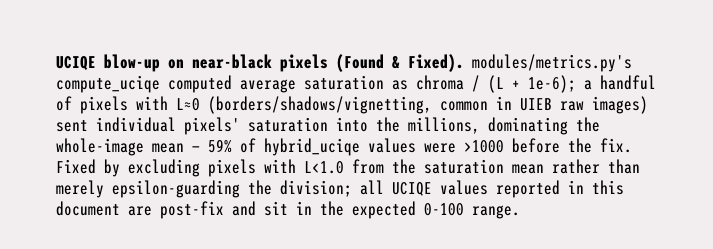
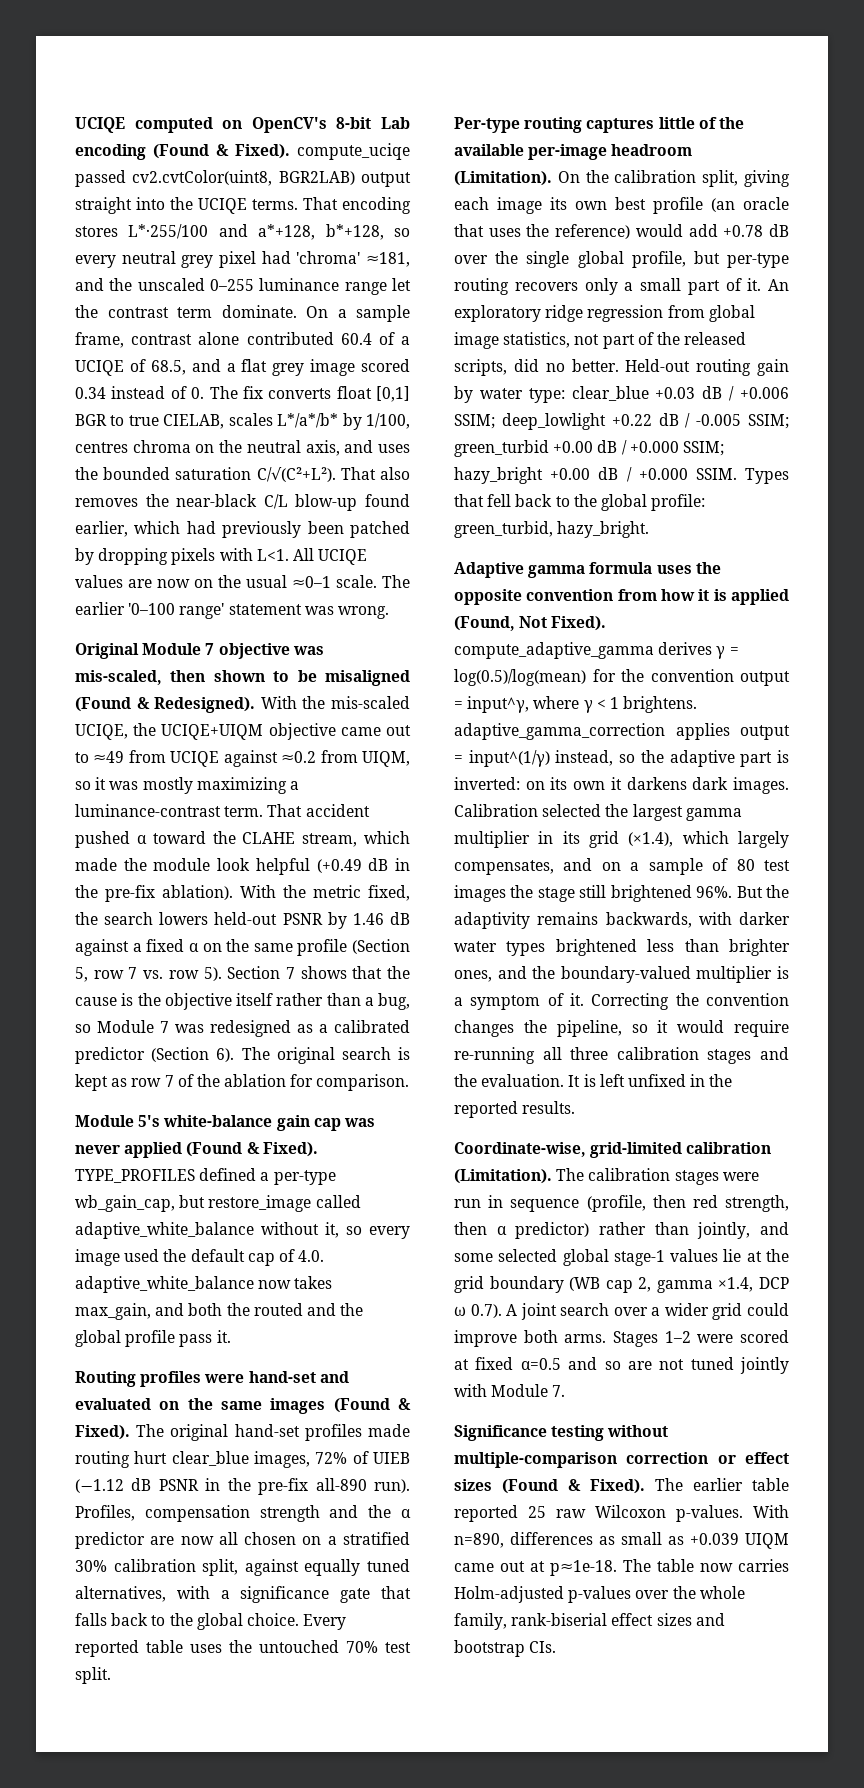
[56,54,632,72] [56,75,656,93] [56,96,648,114] [56,117,600,135] [56,138,632,156] [56,159,640,177] [56,180,624,198] [56,201,520,219] UCIQE blow-up on near-black pixels (Found & Fixed). modules/metrics.py's compute_uciqe computed average saturation as chroma / (L + 1e-6); a handful of pixels with L≈0 (borders/shadows/vignetting, common in UIEB raw images) sent individual pixels' saturation into the millions, dominating the whole-image mean — 59% of hybrid_uciqe values were >1000 before the fix. Fixed by excluding pixels with L<1.0 from the saturation mean rather than merely epsilon-guarding the division; all UCIQE values reported in this document are post-fix and sit in the expected 0-100 range. -> [75,117,410,133] [75,143,410,160] [75,170,411,187] [75,197,411,214] [75,224,410,240] [75,251,410,268] [75,278,411,295] [75,305,410,322] [75,332,411,348] [75,359,410,376] [75,386,410,402] [75,413,410,430] [75,440,411,456] [75,467,410,482] [75,494,410,511] [75,521,410,538] [75,548,368,565] [75,575,410,588] [75,602,389,619] [75,643,324,659] [75,670,410,686] [75,696,410,713] [75,723,411,740] [75,750,410,767] [75,777,299,794] [75,804,370,817] [75,831,410,848] [75,858,411,875] [75,885,410,902] [75,912,410,929] [75,939,410,956] [75,966,410,982] [75,993,410,1010] [75,1020,410,1037] [75,1047,410,1064] [75,1074,410,1091] [75,1115,375,1131] [75,1142,318,1158] [75,1168,336,1185] [75,1195,361,1212] [75,1222,410,1239] [75,1249,325,1266] [75,1276,333,1293] [75,1303,364,1320] [75,1330,231,1347] [75,1371,349,1387] [75,1398,411,1414] [75,1424,410,1441] [75,1451,410,1468] [75,1478,410,1495] [75,1505,412,1522] [75,1532,410,1549] [75,1559,410,1576] [75,1586,412,1603] [75,1613,347,1630] [75,1640,411,1657] [75,1667,111,1684] [454,117,744,133] [454,144,693,160] [454,170,790,187] [454,197,789,214] [454,224,789,239] [454,251,789,268] [454,278,789,295] [454,305,755,322] [454,332,747,349] [454,359,789,376] [454,386,789,403] [454,413,789,430] [454,440,724,457] [454,467,789,484] [454,494,706,511] [454,521,650,538] [454,562,721,578] [454,589,789,605] [454,616,607,631] [454,642,739,659] [454,669,790,686] [454,696,698,713] [454,723,790,740] [454,750,789,767] [454,777,789,794] [454,804,742,821] [454,831,789,848] [454,858,790,875] [454,885,789,902] [454,912,790,929] [454,939,790,956] [454,966,789,983] [454,993,789,1010] [454,1020,789,1037] [454,1047,789,1064] [454,1074,733,1087] [454,1101,576,1118] [454,1142,772,1158] [454,1168,759,1185] [454,1195,789,1212] [454,1222,789,1239] [454,1249,789,1266] [454,1276,789,1293] [454,1303,789,1320] [454,1330,789,1347] [454,1357,789,1374] [454,1384,566,1397] [454,1425,669,1441] [454,1452,789,1468] [454,1478,789,1494] [454,1505,789,1522] [454,1532,789,1549] [454,1559,789,1576] [454,1586,745,1603] [454,1613,725,1630] [454,1640,557,1657] UCIQE computed on OpenCV's 8-bit Lab encoding (Found & Fixed). compute_uciqe passed cv2.cvtColor(uint8, BGR2LAB) output straight into the UCIQE terms. That encoding stores L*·255/100 and a*+128, b*+128, so every neutral grey pixel had 'chroma' ≈181, and the unscaled 0–255 luminance range let the contrast term dominate. On a sample frame, contrast alone contributed 60.4 of a UCIQE of 68.5, and a flat grey image scored 0.34 instead of 0. The fix converts float [0,1] BGR to true CIELAB, scales L*/a*/b* by 1/100, centres chroma on the neutral axis, and uses the bounded saturation C/√(C²+L²). That also removes the near-black C/L blow-up found earlier, which had previously been patched by dropping pixels with L<1. All UCIQE values are now on the usual ≈0–1 scale. The earlier '0–100 range' statement was wrong. // Original Module 7 objective was mis-scaled, then shown to be misaligned (Found & Redesigned). With the mis-scaled UCIQE, the UCIQE+UIQM objective came out to ≈49 from UCIQE against ≈0.2 from UIQM, so it was mostly maximizing a luminance-contrast term. That accident pushed α toward the CLAHE stream, which made the module look helpful (+0.49 dB in the pre-fix ablation). With the metric fixed, the search lowers held-out PSNR by 1.46 dB against a fixed α on the same profile (Section 5, row 7 vs. row 5). Section 7 shows that the cause is the objective itself rather than a bug, so Module 7 was redesigned as a calibrated predictor (Section 6). The original search is kept as row 7 of the ablation for comparison. // Module 5's white-balance gain cap was never applied (Found & Fixed). TYPE_PROFILES defined a per-type wb_gain_cap, but restore_image called adaptive_white_balance without it, so every image used the default cap of 4.0. adaptive_white_balance now takes max_gain, and both the routed and the global profile pass it. // Routing profiles were hand-set and evaluated on the same images (Found & Fixed). The original hand-set profiles made routing hurt clear_blue images, 72% of UIEB (−1.12 dB PSNR in the pre-fix all-890 run). Profiles, compensation strength and the α predictor are now all chosen on a stratified 30% calibration split, against equally tuned alternatives, with a significance gate that falls back to the global choice. Every reported table uses the untouched 70% test split. // Per-type routing captures little of the available per-image headroom (Limitation). On the calibration split, giving each image its own best profile (an oracle that uses the reference) would add +0.78 dB over the single global profile, but per-type routing recovers only a small part of it. An exploratory ridge regression from global image statistics, not part of the released scripts, did no better. Held-out routing gain by water type: clear_blue +0.03 dB / +0.006 SSIM; deep_lowlight +0.22 dB / -0.005 SSIM; green_turbid +0.00 dB / +0.000 SSIM; hazy_bright +0.00 dB / +0.000 SSIM. Types that fell back to the global profile: green_turbid, hazy_bright. // Adaptive gamma formula uses the opposite convention from how it is applied (Found, Not Fixed). compute_adaptive_gamma derives γ = log(0.5)/log(mean) for the convention output = input^γ, where γ < 1 brightens. adaptive_gamma_correction applies output = input^(1/γ) instead, so the adaptive part is inverted: on its own it darkens dark images. Calibration selected the largest gamma multiplier in its grid (×1.4), which largely compensates, and on a sample of 80 test images the stage still brightened 96%. But the adaptivity remains backwards, with darker water types brightened less than brighter ones, and the boundary-valued multiplier is a symptom of it. Correcting the convention changes the pipeline, so it would require re-running all three calibration stages and the evaluation. It is left unfixed in the reported results. // Coordinate-wise, grid-limited calibration (Limitation). The calibration stages were run in sequence (profile, then red strength, then α predictor) rather than jointly, and some selected global stage-1 values lie at the grid boundary (WB cap 2, gamma ×1.4, DCP ω 0.7). A joint search over a wider grid could improve both arms. Stages 1–2 were scored at fixed α=0.5 and so are not tuned jointly with Module 7. // Significance testing without multiple-comparison correction or effect sizes (Found & Fixed). The earlier table reported 25 raw Wilcoxon p-values. With n=890, differences as small as +0.039 UIQM came out at p≈1e-18. The table now carries Holm-adjusted p-values over the whole family, rank-biserial effect sizes and bootstrap CIs.

